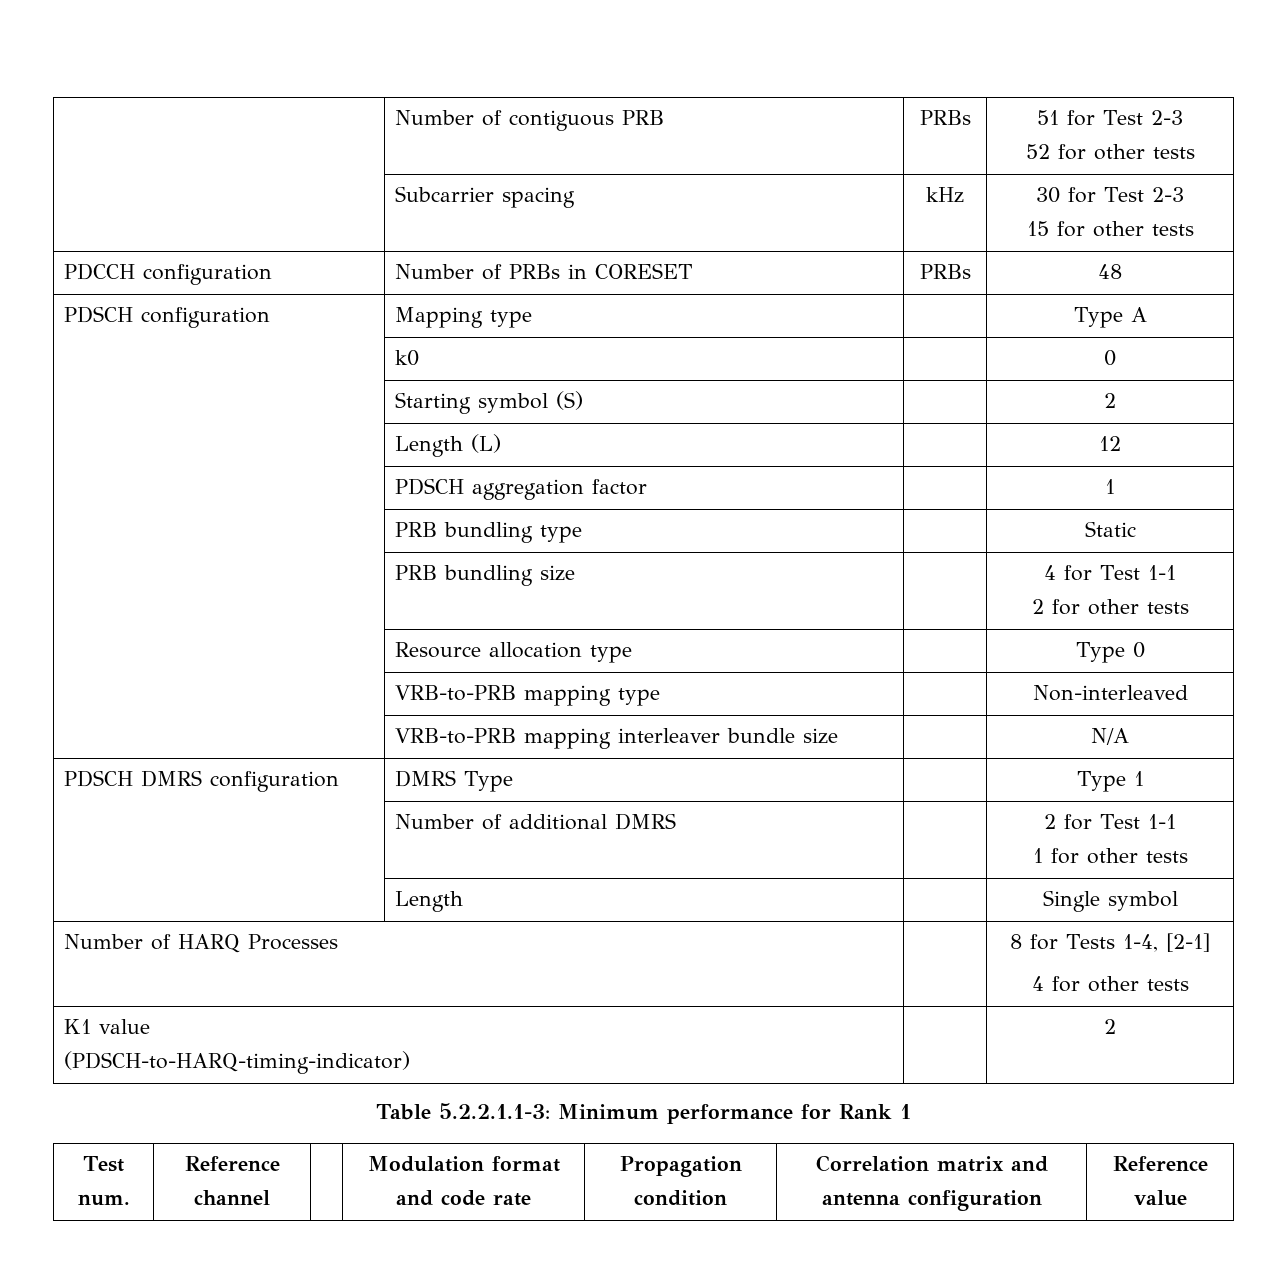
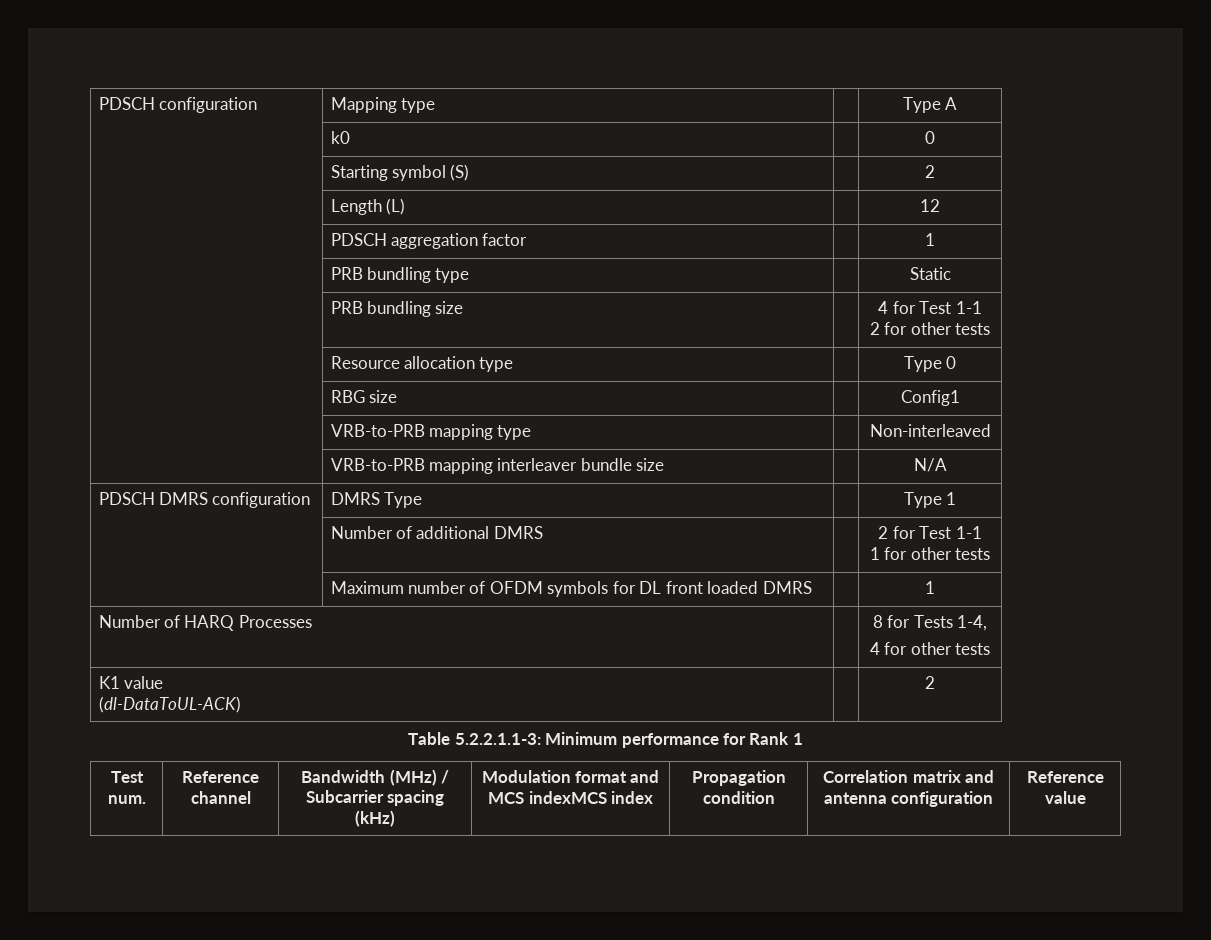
[394,110,664,131] [919,110,971,125] [1037,110,1183,126] [1025,144,1195,160] [394,186,575,208] [926,187,964,203] [1036,187,1184,203] [1026,221,1194,237] [63,263,272,285] [394,263,692,280] [919,264,971,279] [1098,264,1122,279] | Number of contiguous PRB | PRBs | 51 for Test 2-3 // 52 for other tests // | Subcarrier spacing | kHz | 30 for Test 2-3 // 15 for other tests // PDCCH configuration | Number of PRBs in CORESET | PRBs | 48 // -> (98, 103) none
(1145, 650) none -> [330,390,397,403] [900,390,960,406] // | RBG size | | Config1
[394,891,463,912] [1042,890,1178,912] Length | | Single symbol -> [330,581,812,597] [925,581,935,594] Maximum number of OFDM symbols for DL front loaded DMRS | | 1
[1165,933,1210,952] [2-1] -> (988, 623) none
[63,1051,410,1074] (PDSCH-to-HARQ-timing-indicator) -> [98,696,241,713] (dl-DataToUL-ACK)
(270, 1197) none -> [301,769,449,786] [305,790,445,806] [355,810,396,827] Bandwidth (MHz) / Subcarrier spacing (kHz)
[441,1190,531,1206] code rate -> [488,791,653,804] MCS indexMCS index

